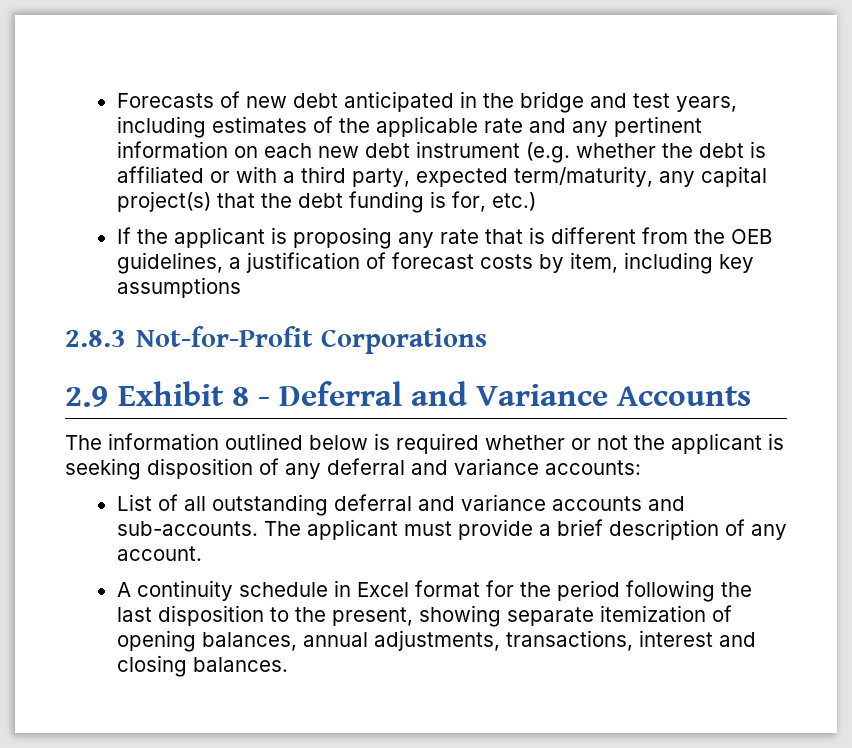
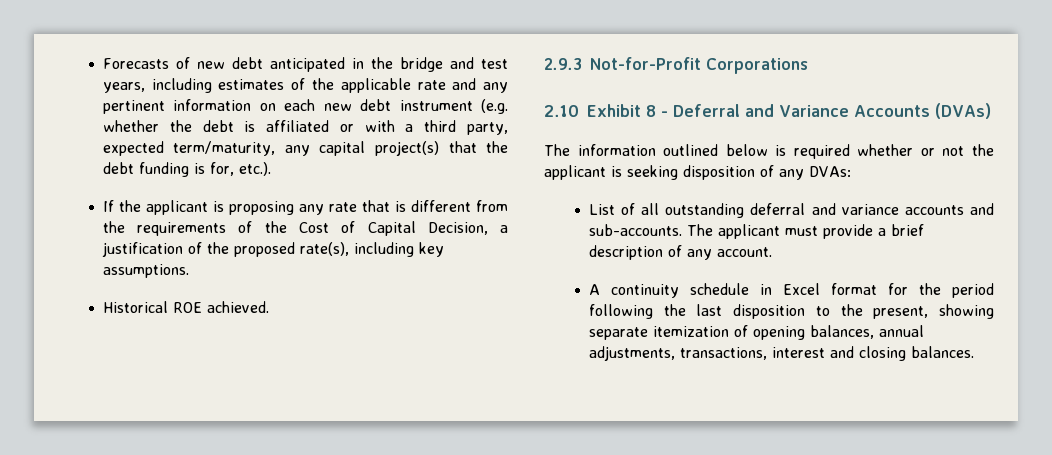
[491,192,536,211] etc.) -> [238,162,271,176] etc.).
[730,229,772,244] [116,252,754,274] [116,277,241,298] [65,330,126,347] OEB guidelines, a justification of forecast costs by item, including key assumptions // 2.8.3 -> [137,221,508,236] [101,242,444,257] [102,264,189,278] [102,301,269,313] [544,58,582,70] requirements of the Cost of Capital Decision, a justification of the proposed rate(s), including key assumptions. // Historical ROE achieved. // 2.9.3
[65,386,108,407] 2.9 -> [544,105,579,117] 2.10
(752, 396) none -> [934,103,991,119] (DVAs)
[327,458,641,475] deferral and variance accounts: -> [809,166,851,177] DVAs:

